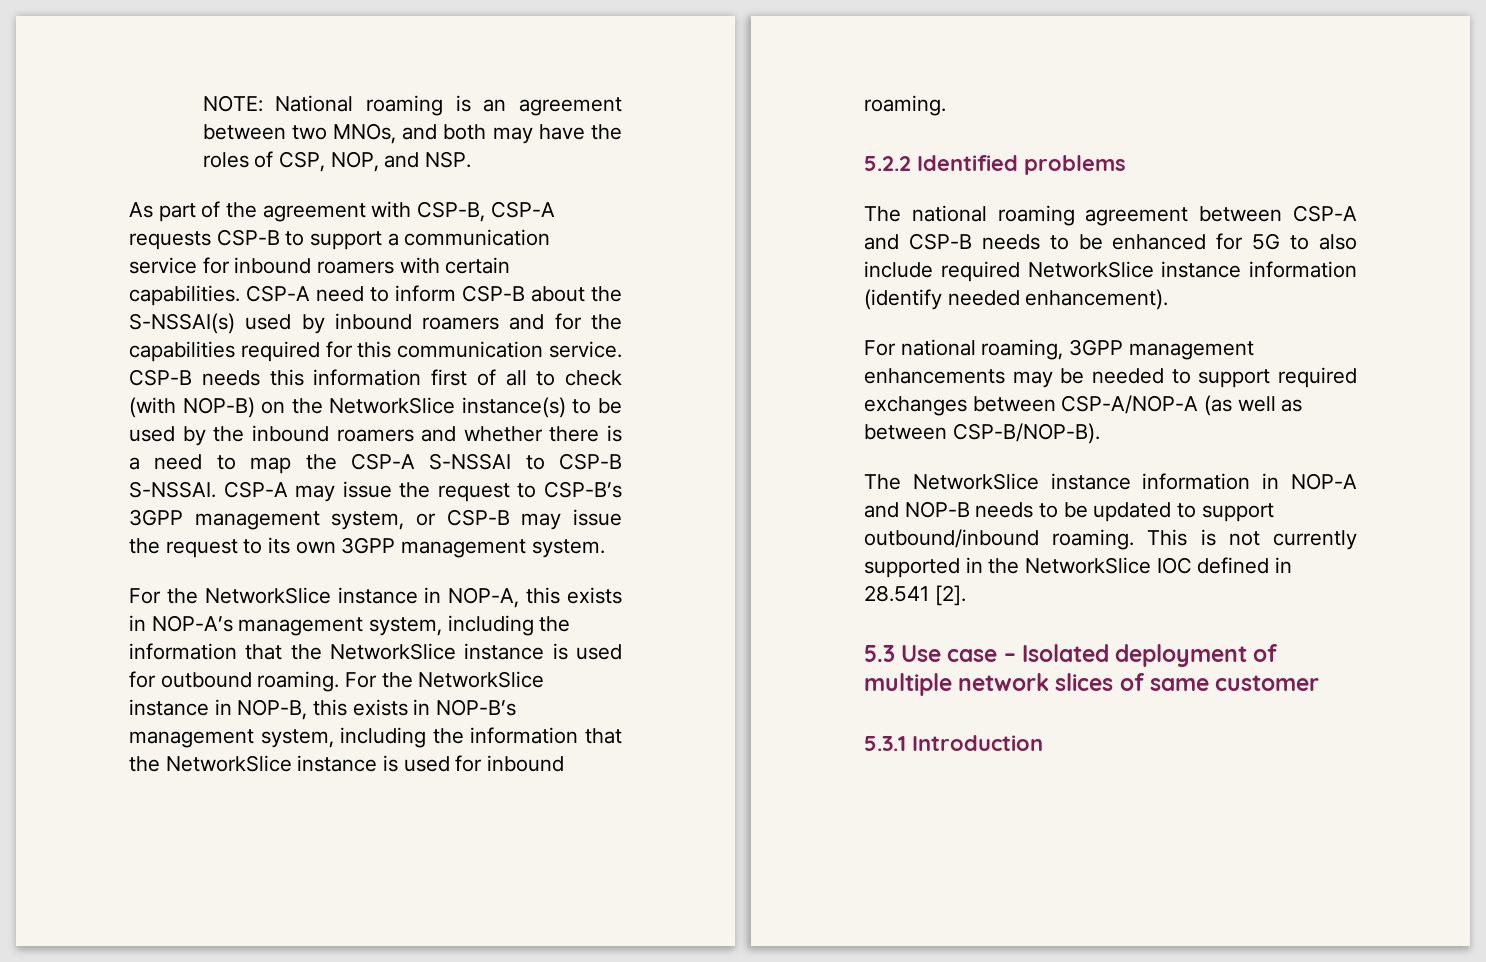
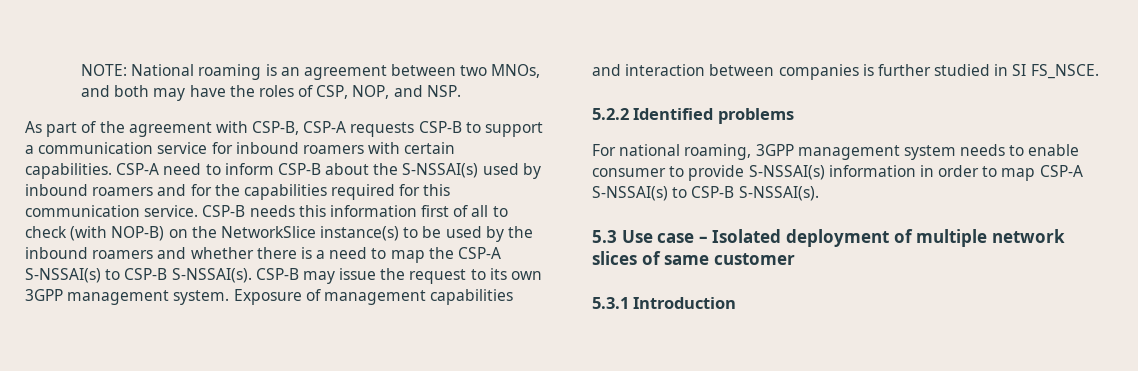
[429,453,622,470] [129,481,622,502] [129,509,437,530] S-NSSAI to CSP-B S-NSSAI. CSP-A may issue the request to CSP-B’s 3GPP management system, or -> [25,268,252,283] S-NSSAI(s) to CSP-B S-NSSAI(s).
[129,587,622,608] [129,615,571,636] [129,643,622,660] [129,671,545,692] [129,699,517,720] [129,727,622,748] [129,755,565,772] [864,95,946,116] [864,155,1126,175] [864,205,1357,226] [864,233,1357,250] [864,261,1357,282] [864,289,1169,310] // For the NetworkSlice instance in NOP-A, this exists in NOP-A’s management system, including the information that the NetworkSlice instance is used for outbound roaming. For the NetworkSlice instance in NOP-B, this exists in NOP-B’s management system, including the information that the NetworkSlice instance is used for inbound roaming. // 5.2.2 Identified problems // The national roaming agreement between CSP-A and CSP-B needs to be enhanced for 5G to also include required NetworkSlice instance information (identify needed enhancement). -> [233,289,514,305] [592,64,1099,80] [592,108,794,124] Exposure of management capabilities and interaction between companies is further studied in SI FS_NSCE. // 5.2.2 Identified problems
[864,367,1357,388] [864,395,1303,416] [864,423,1100,444] [864,473,1357,490] [864,501,1274,522] [864,529,1357,550] [864,557,1293,578] [864,585,966,606] enhancements may be needed to support required exchanges between CSP-A/NOP-A (as well as between CSP-B/NOP-B). // The NetworkSlice instance information in NOP-A and NOP-B needs to be updated to support outbound/inbound roaming. This is not currently supported in the NetworkSlice IOC defined in 28.541 [2]. -> [903,144,1080,160] [592,165,1083,181] [592,186,819,201] system needs to enable consumer to provide S-NSSAI(s) information in order to map CSP-A S-NSSAI(s) to CSP-B S-NSSAI(s).

